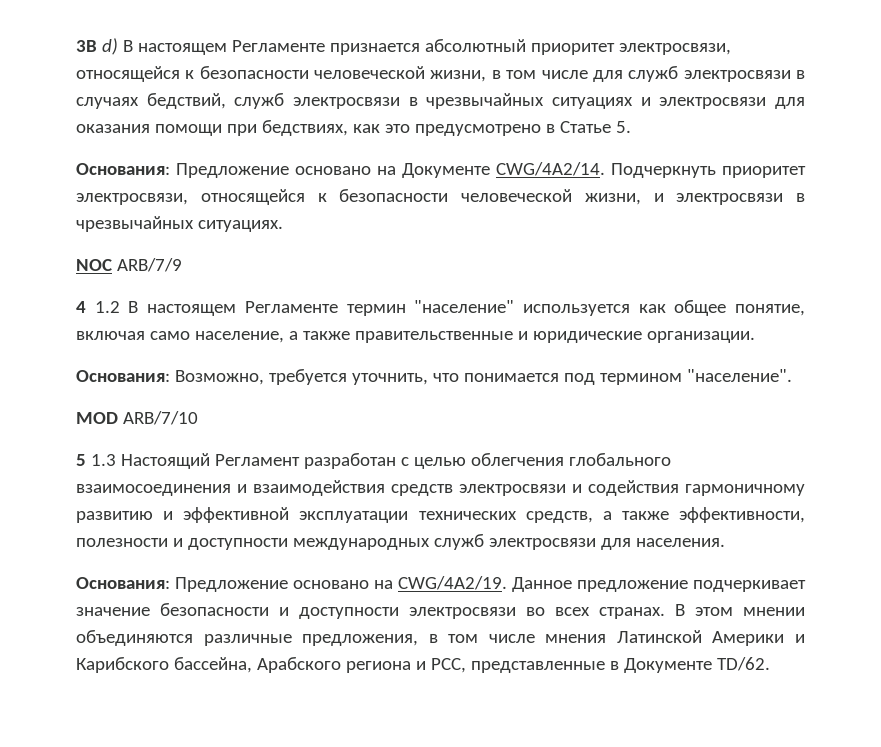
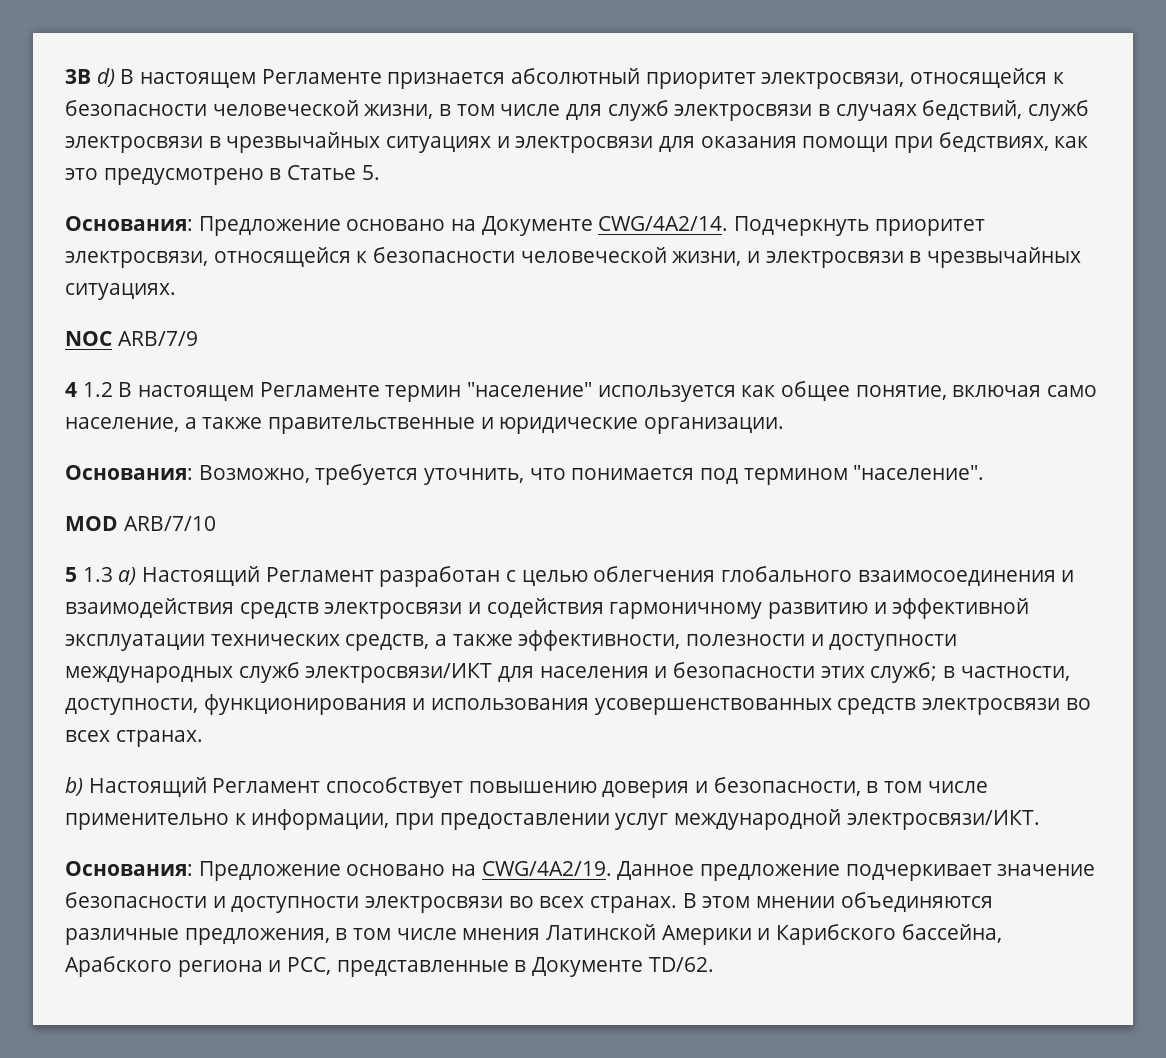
(116, 460) none -> [118,567,137,585] a)
[488,538,725,550] электросвязи для населения. -> [305,662,1070,683] [65,694,1091,715] [65,730,203,747] [65,777,988,798] [65,809,1040,830] электросвязи/ИКТ для населения и безопасности этих служб; в частности, доступности, функционирования и использования усовершенствованных средств электросвязи во всех странах. // b) Настоящий Регламент способствует повышению доверия и безопасности, в том числе применительно к информации, при предоставлении услуг международной электросвязи/ИКТ.

